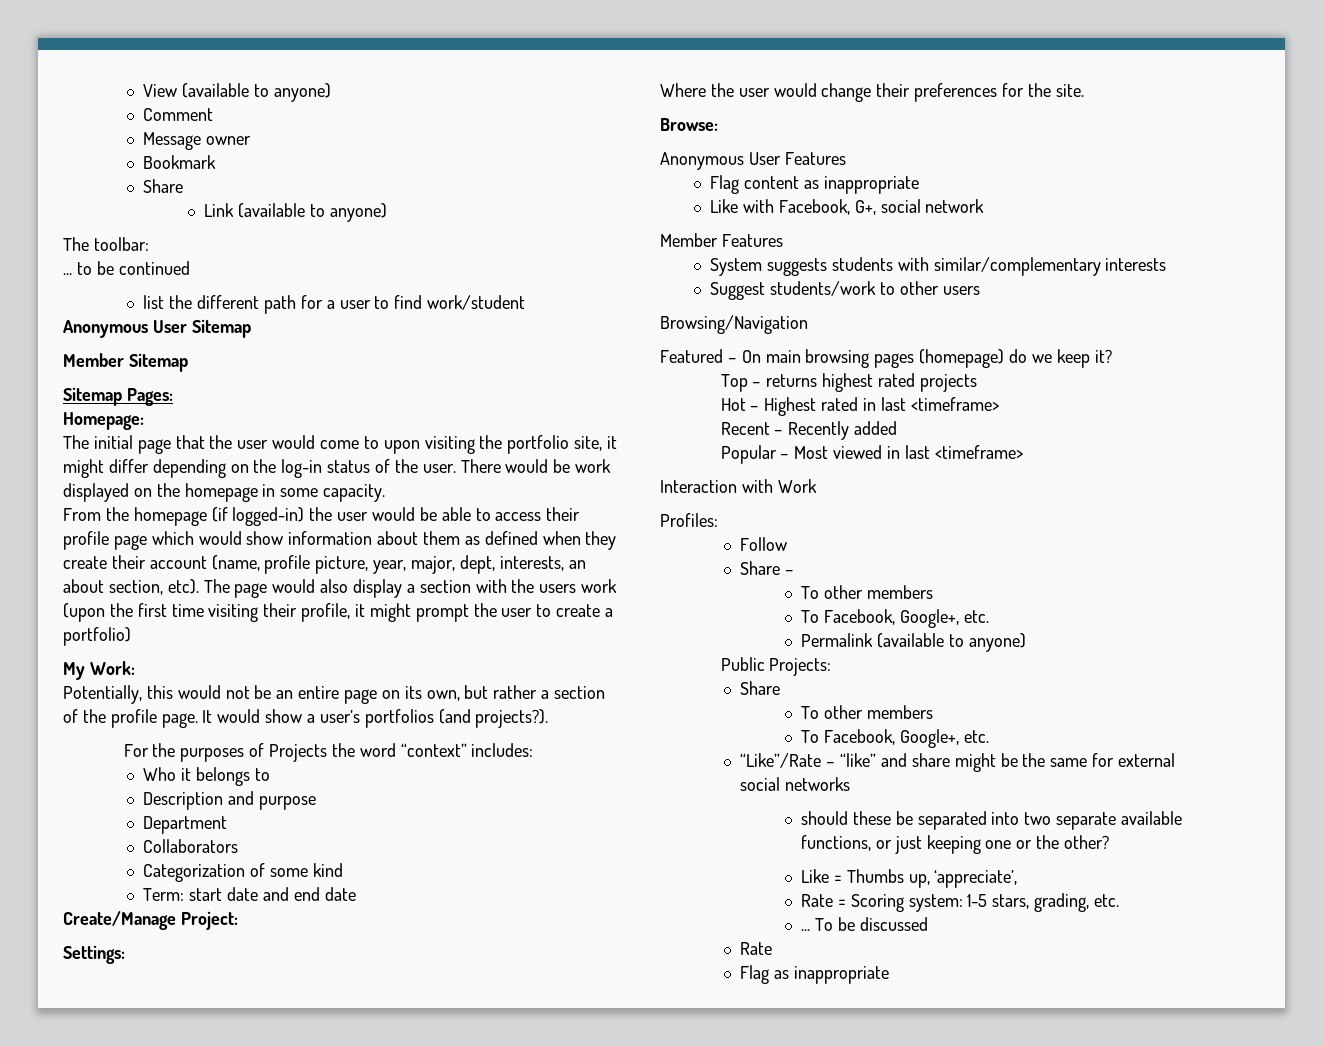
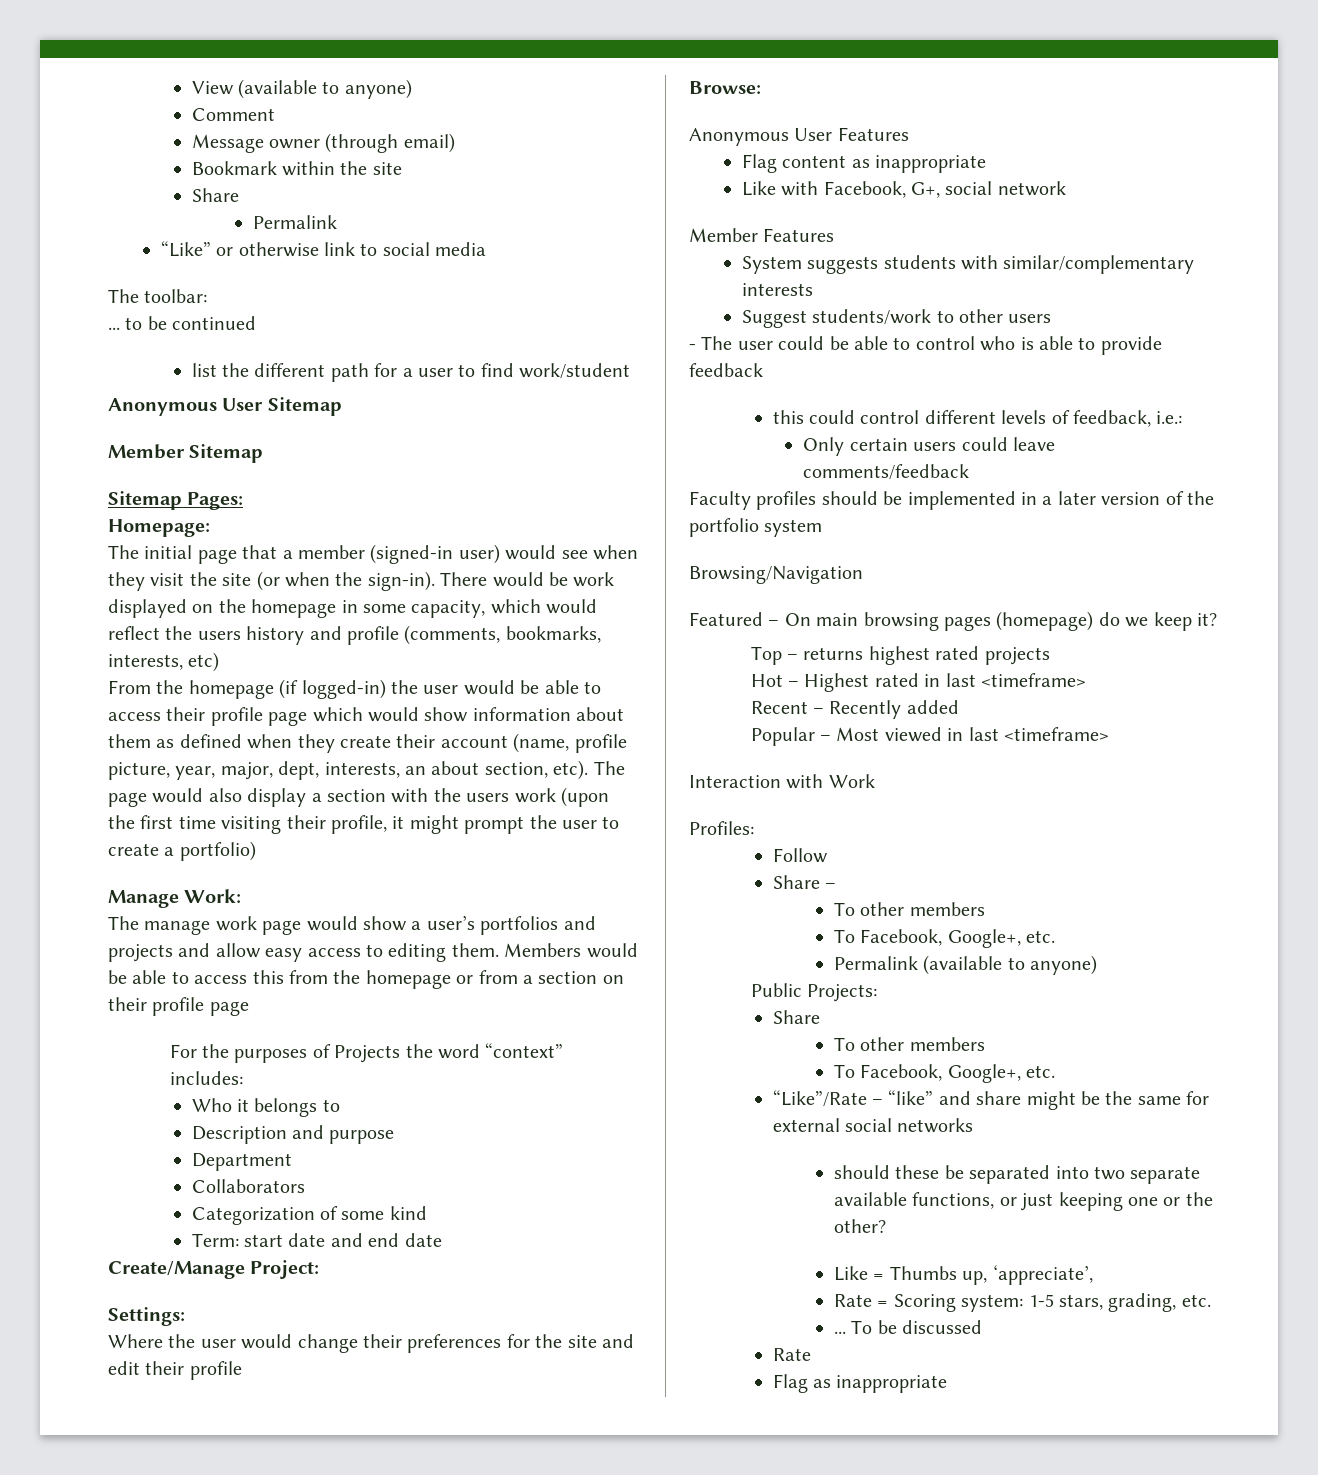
(252, 140) none -> [325,133,455,153] (through email)
[143,179,184,193] [203,203,387,222] // Share // Link (available to anyone) -> [281,161,402,176] [191,188,239,202] [253,215,338,229] [160,241,487,257] within the site // Share // Permalink // “Like” or otherwise link to social media
[209,435,618,454] [63,459,456,478] the user would come to upon visiting the portfolio site, it might differ depending on the log-in status of the user. -> [282,544,638,564] [108,571,435,591] a member (signed-in user) would see when they visit the site (or when the sign-in).
[323,484,386,502] capacity. -> [411,599,598,618] [108,625,601,645] [108,652,220,672] capacity, which would reflect the users history and profile (comments, bookmarks, interests, etc)
[63,662,85,680] My -> [108,890,179,908] Manage
[63,685,606,704] [63,709,213,728] Potentially, this would not be an entire page on its own, but rather a section of the profile page. It -> [108,916,302,935] The manage work page
[438,709,549,728] (and projects?). -> [563,916,596,930] [108,943,638,962] [108,970,624,989] [108,997,249,1016] and projects and allow easy access to editing them. Members would be able to access this from the homepage or from a section on their profile page
[1055,84,1084,97] site. -> [567,1334,634,1348] [108,1361,242,1380] site and edit their profile
(980, 290) none -> [689,336,1162,355] [689,363,763,377] [772,410,1183,427] [803,437,1055,456] [803,464,970,480] [689,491,1214,510] [689,518,823,537] // - The user could be able to control who is able to provide feedback // this could control different levels of feedback, i.e.: // Only certain users could leave comments/feedback // Faculty profiles should be implemented in a later version of the portfolio system

